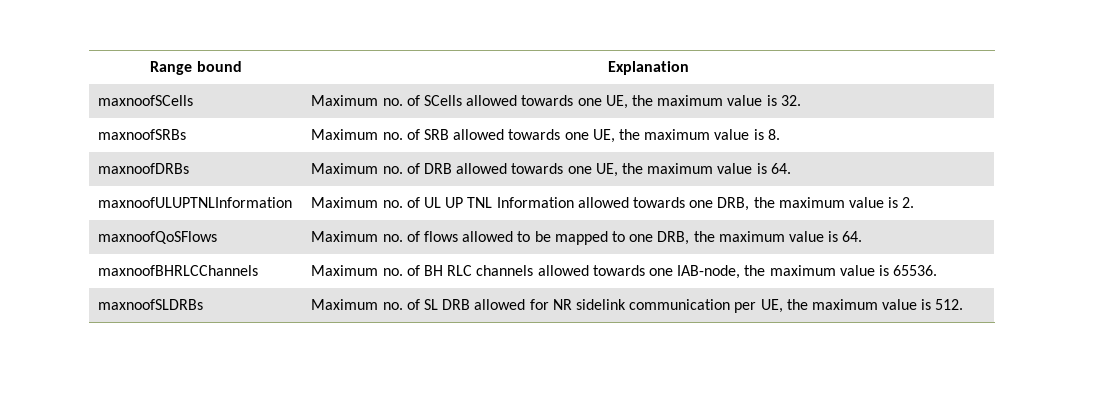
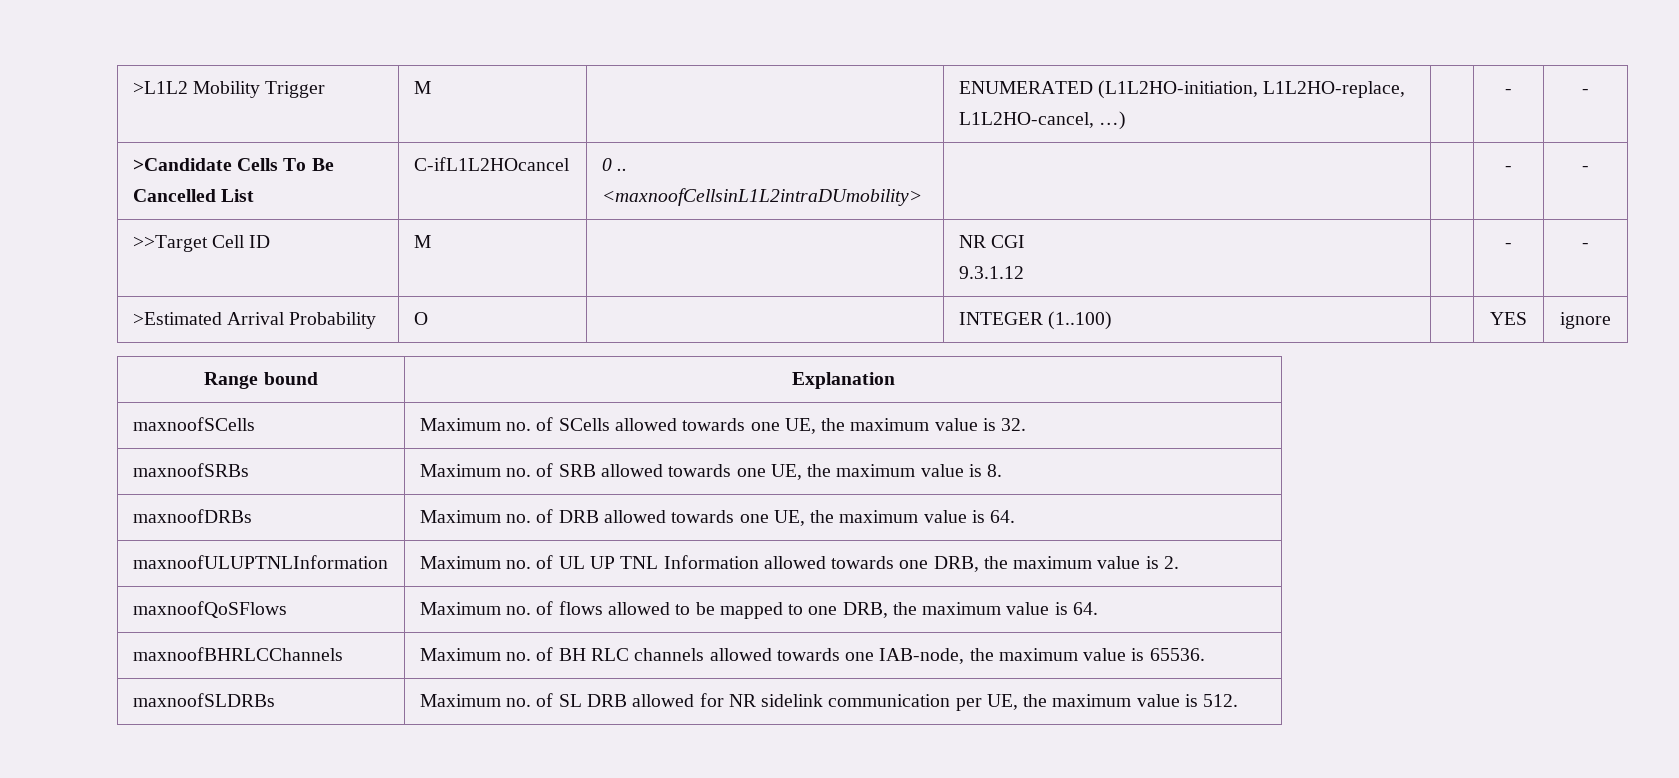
(150, 68) none -> [132,81,326,98] [413,81,431,94] [958,80,1406,99] [958,111,1127,130] [1505,89,1512,94] [1582,89,1589,94] [132,158,334,171] [132,189,255,202] [413,157,570,171] [601,158,628,171] [601,188,922,206] [1505,166,1512,171] [1582,166,1589,171] [132,235,271,252] [413,235,431,248] [958,235,1026,248] [958,266,1024,279] [1505,243,1512,248] [1582,243,1589,248] [132,312,377,329] [413,312,428,325] [958,311,1113,330] [1490,312,1527,325] [1560,312,1611,329] >L1L2 Mobility Trigger | M | | ENUMERATED (L1L2HO-initiation, L1L2HO-replace, L1L2HO-cancel, …) | | - | - // >Candidate Cells To Be Cancelled List | C-ifL1L2HOcancel | 0 .. <maxnoofCellsinL1L2intraDUmobility> | | | - | - // >>Target Cell ID | M | | NR CGI // 9.3.1.12 | | - | - // >Estimated Arrival Probability | O | | INTEGER (1..100) | | YES | ignore //

